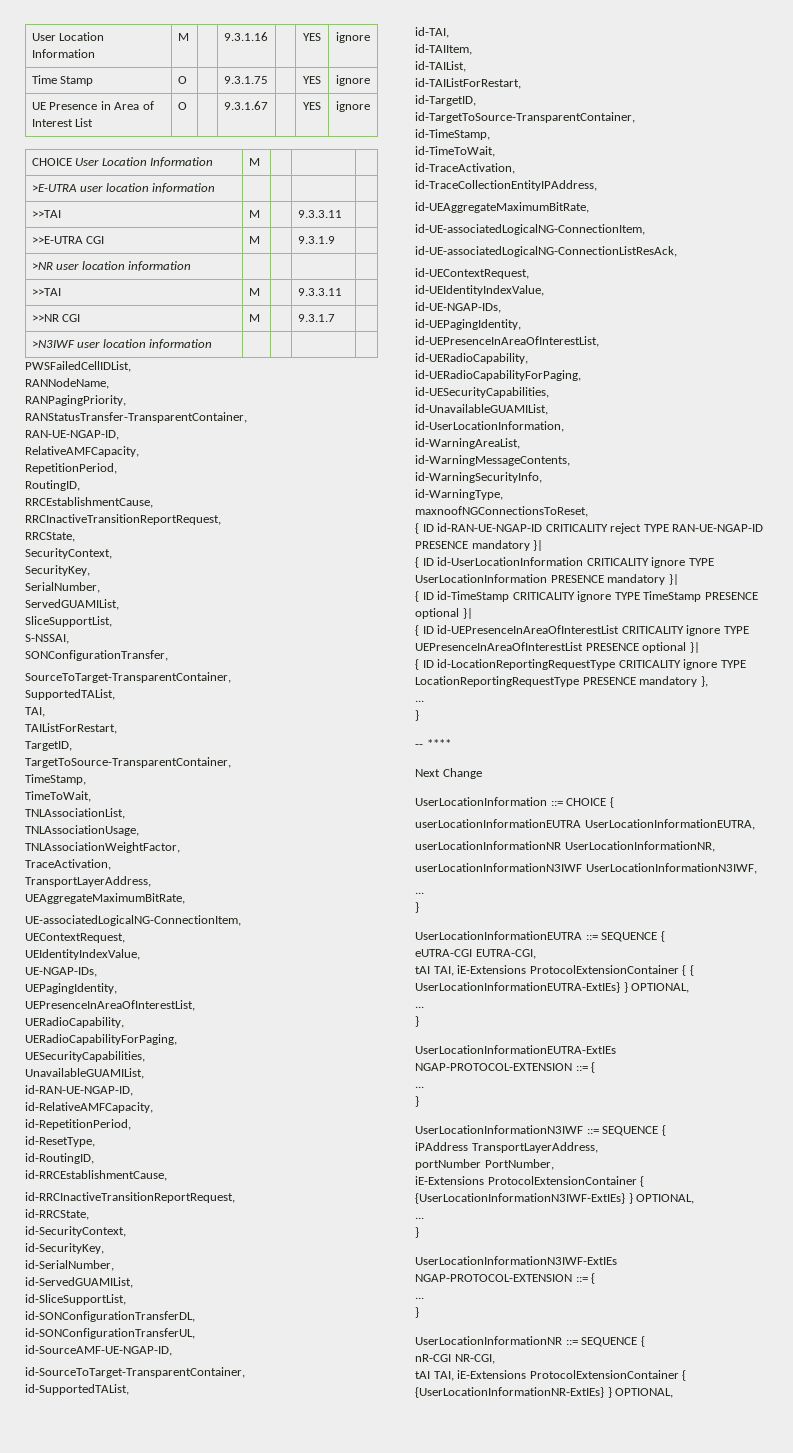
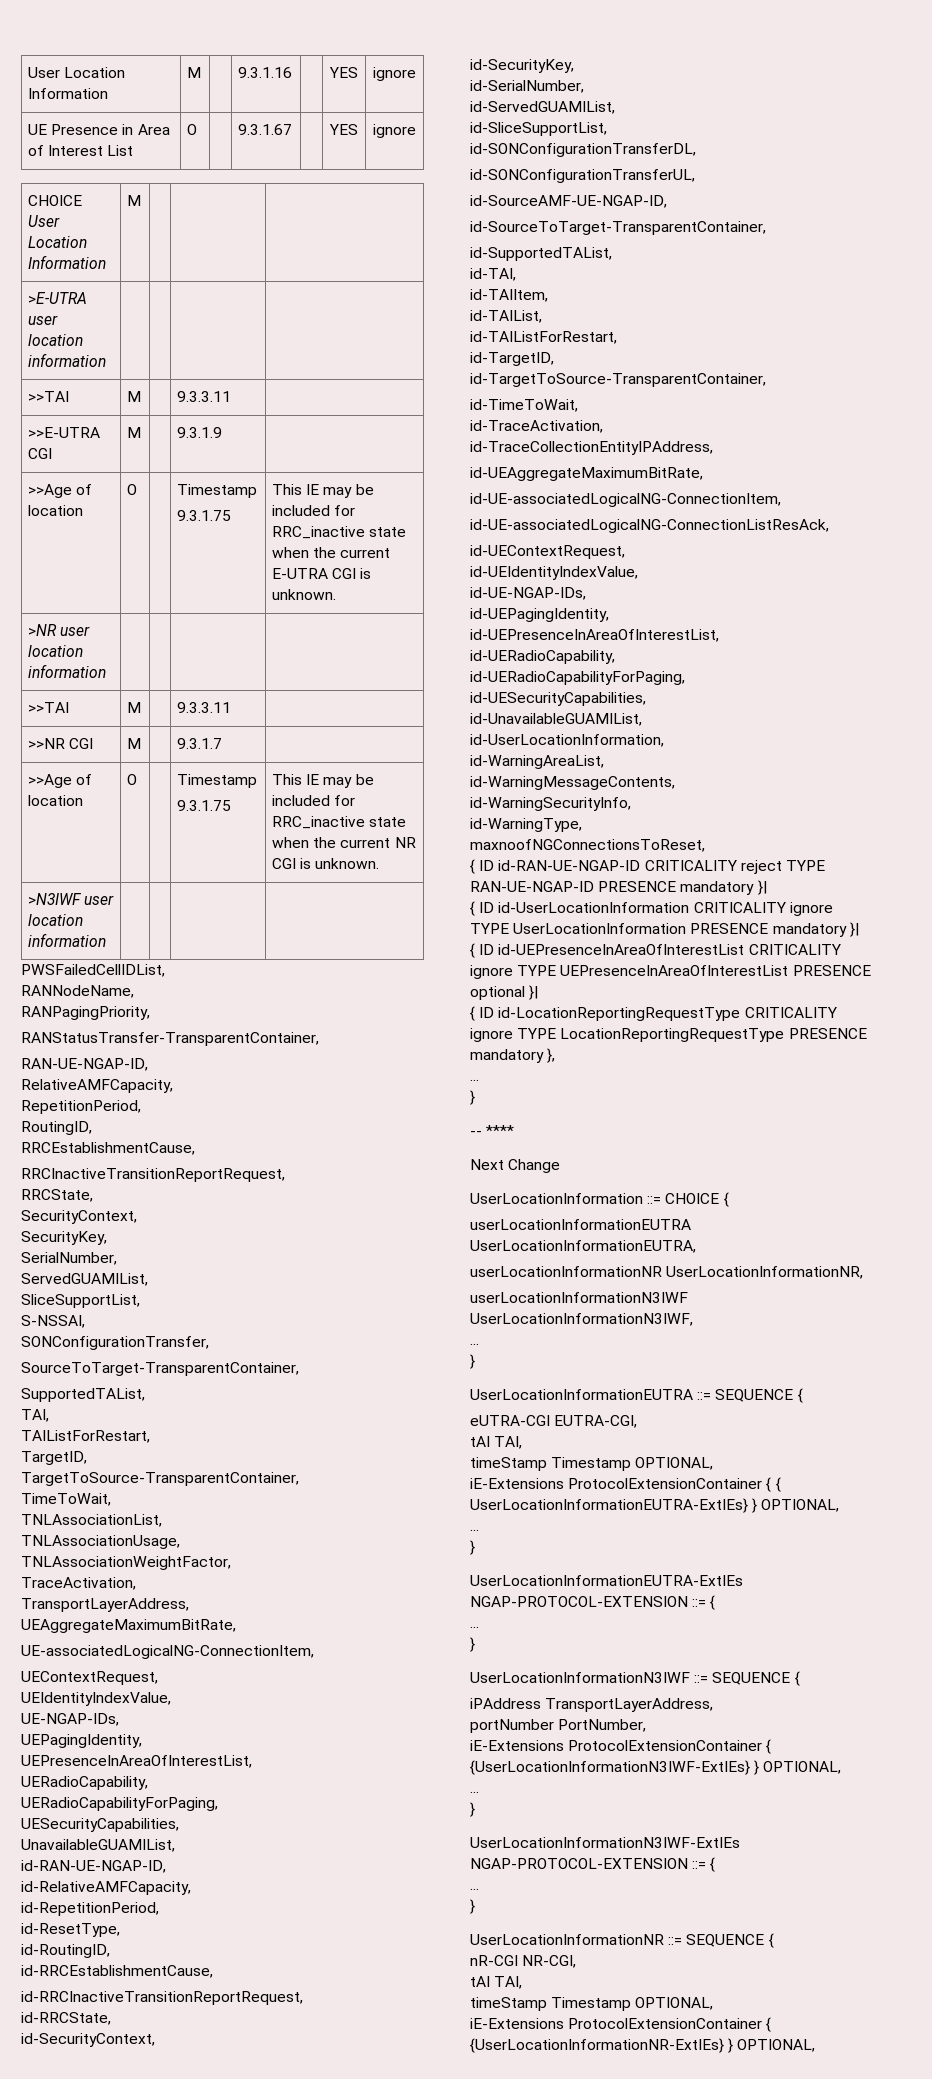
[31,75,94,86] [177,76,187,84] [223,76,268,84] [303,76,321,84] [336,75,370,86] // Time Stamp | O | | 9.3.1.75 | | YES | ignore -> (416, 74) none
(335, 240) none -> [27,484,93,498] [27,505,83,516] [126,484,137,495] [176,484,257,498] [176,510,231,521] [271,484,374,498] [271,505,356,516] [271,526,407,539] [271,547,391,558] [271,568,372,579] [271,589,336,600] // >>Age of location | O | | Timestamp // 9.3.1.75 | This IE may be included for RRC_inactive state when the current E-UTRA CGI is unknown.
(335, 318) none -> [27,774,93,788] [27,795,83,806] [126,774,137,785] [176,774,257,788] [176,800,231,811] [271,774,374,788] [271,795,356,806] [271,816,407,829] [271,837,416,848] [271,858,380,869] // >>Age of location | O | | Timestamp // 9.3.1.75 | This IE may be included for RRC_inactive state when the current NR CGI is unknown.
[25,774,86,785] // TimeStamp, -> (299, 1479) none
[415,129,490,140] // id-TimeStamp, -> (766, 380) none
[415,591,758,602] [415,608,473,619] // { ID id-TimeStamp CRITICALITY ignore TYPE TimeStamp PRESENCE optional }| -> (859, 929) none
(454, 971) none -> [470,1457,714,1471] // timeStamp Timestamp OPTIONAL, //
(454, 1376) none -> [470,1997,714,2011] // timeStamp Timestamp OPTIONAL, //

